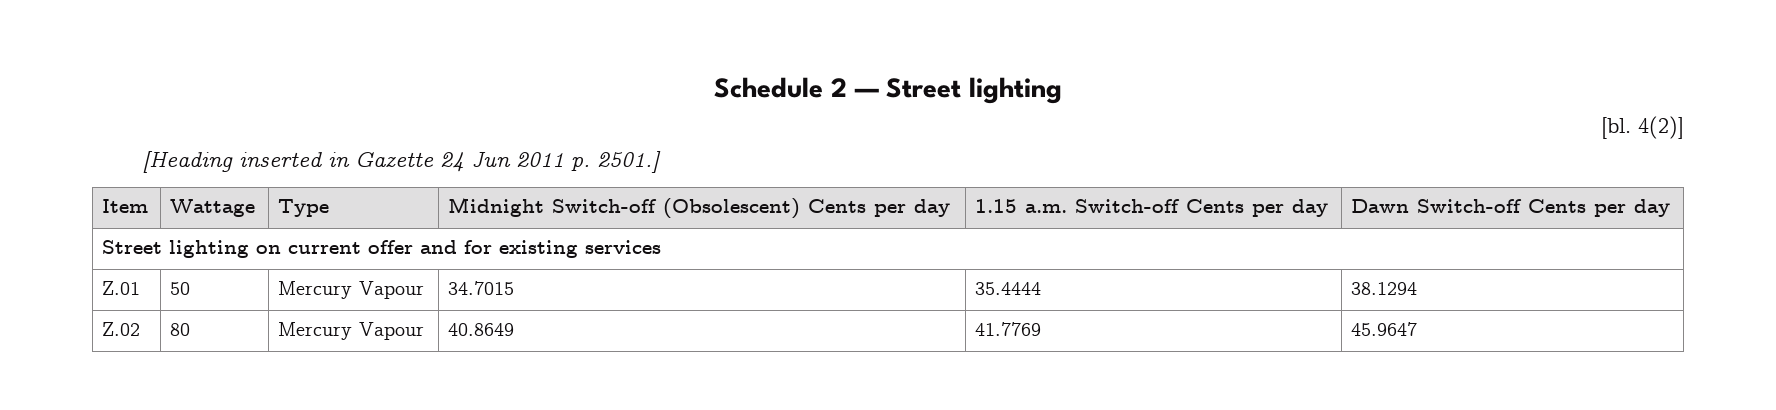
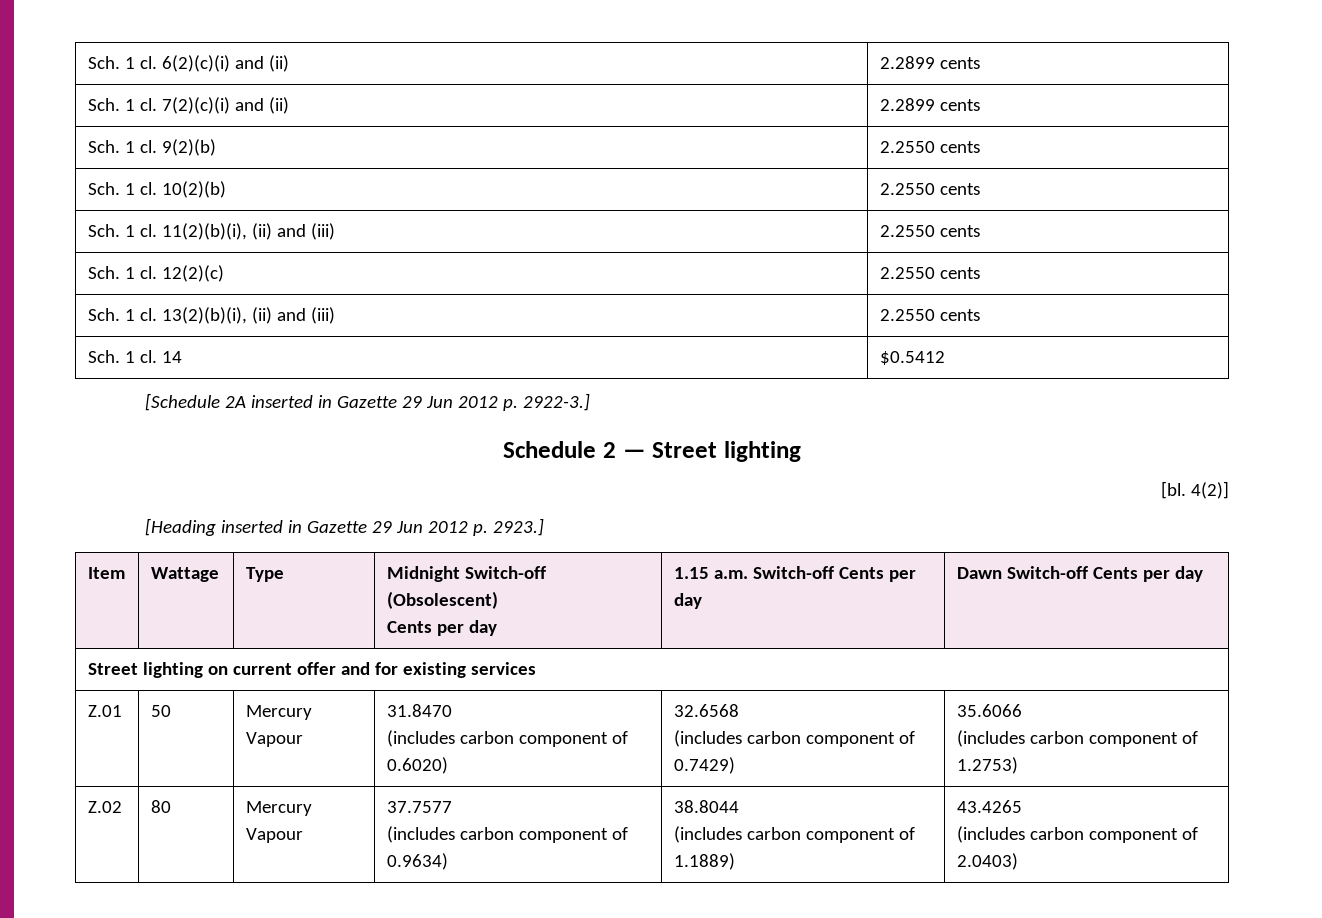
(714, 87) none -> [87,55,289,72] [879,56,980,69] [87,97,289,114] [879,98,980,111] [87,139,216,156] [879,141,980,153] [87,181,226,198] [879,183,980,195] [87,223,335,240] [879,225,980,237] [87,265,224,282] [879,267,980,279] [87,307,335,324] [879,309,980,321] [87,350,182,363] [879,351,945,365] [145,393,591,411] Sch. 1 cl. 6(2)(c)(i) and (ii) | 2.2899 cents // Sch. 1 cl. 7(2)(c)(i) and (ii) | 2.2899 cents // Sch. 1 cl. 9(2)(b) | 2.2550 cents // Sch. 1 cl. 10(2)(b) | 2.2550 cents // Sch. 1 cl. 11(2)(b)(i), (ii) and (iii) | 2.2550 cents // Sch. 1 cl. 12(2)(c) | 2.2550 cents // Sch. 1 cl. 13(2)(b)(i), (ii) and (iii) | 2.2550 cents // Sch. 1 cl. 14 | $0.5412 // [Schedule 2A inserted in Gazette 29 Jun 2012 p. 2922-3.] //
[440,151,662,173] 24 Jun 2011 p. 2501.] -> [372,518,545,536] 29 Jun 2012 p. 2923.]
(801, 208) none -> (498, 600) //
[448,281,515,295] [975,282,1042,295] [1351,282,1418,295] [102,322,141,336] [170,323,191,336] [278,322,425,340] [448,323,515,336] [975,322,1042,336] [1351,322,1418,336] 34.7015 | 35.4444 | 38.1294 // Z.02 | 80 | Mercury Vapour | 40.8649 | 41.7769 | 45.9647 -> [386,704,452,717] [386,730,628,747] [386,757,448,774] [673,704,739,717] [673,730,915,747] [673,757,735,774] [956,704,1022,717] [956,730,1198,747] [956,757,1018,774] [87,801,122,813] [150,800,171,813] [245,801,312,816] [245,828,303,843] [386,801,452,813] [386,826,628,843] [386,853,448,870] [673,800,739,813] [673,826,915,843] [673,853,735,870] [956,800,1022,813] [956,826,1198,843] [956,853,1018,870] 31.8470 // (includes carbon component of 0.6020) | 32.6568 // (includes carbon component of 0.7429) | 35.6066 // (includes carbon component of 1.2753) // Z.02 | 80 | Mercury Vapour | 37.7577 // (includes carbon component of 0.9634) | 38.8044 // (includes carbon component of 1.1889) | 43.4265 // (includes carbon component of 2.0403)

